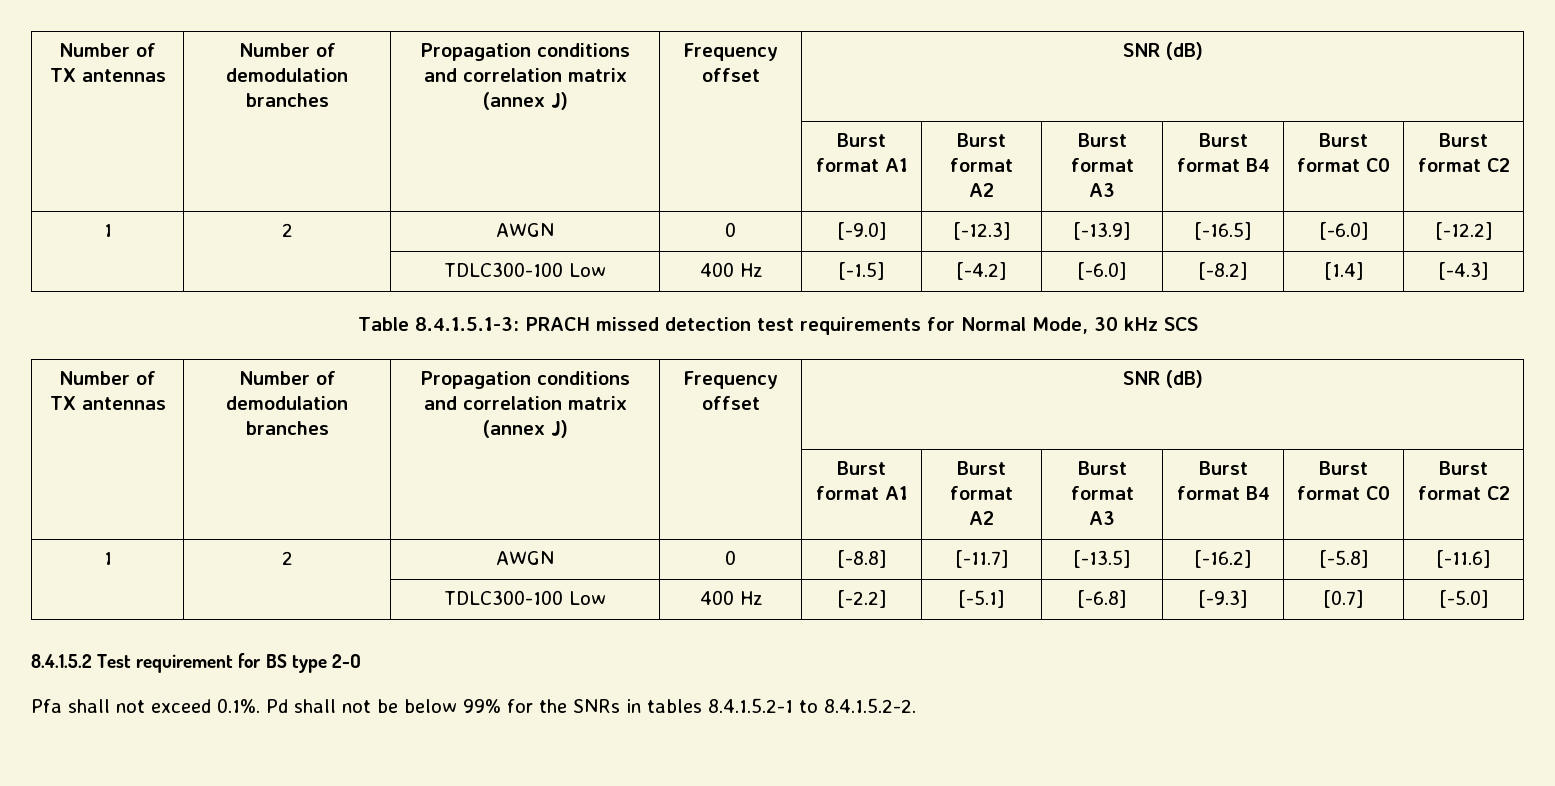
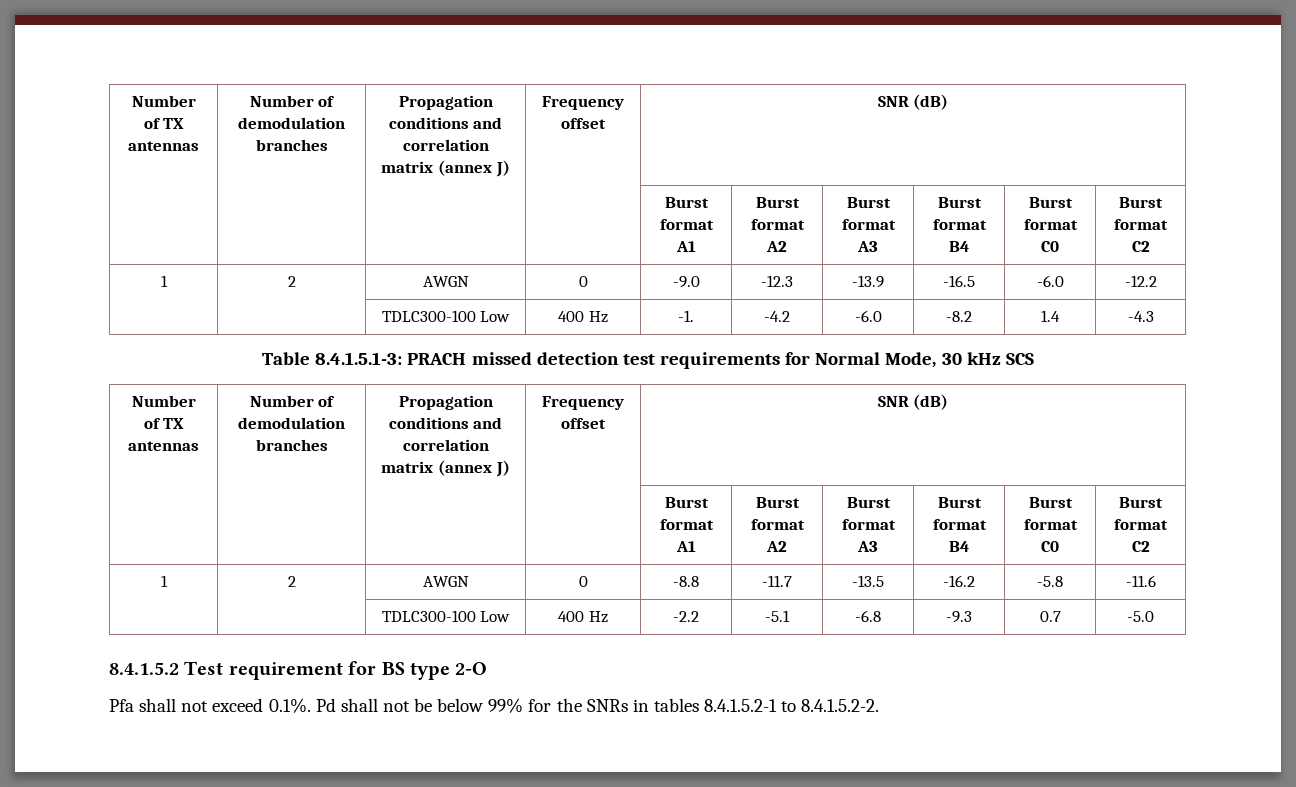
[836,222,887,240] [952,222,1011,240] [1073,222,1131,240] [1194,222,1252,240] [1318,222,1369,240] [1434,222,1493,240] [444,262,606,277] [699,262,762,277] [838,262,885,280] [956,262,1007,280] [1077,262,1127,280] [1198,262,1248,280] [1323,262,1364,280] [1438,262,1489,280] [-9.0] | [-12.3] | [-13.9] | [-16.5] | [-6.0] | [-12.2] // | | TDLC300-100 Low | 400 Hz | [-1.5] | [-4.2] | [-6.0] | [-8.2] | [1.4] | [-4.3] -> [672,276,700,288] [761,275,793,287] [852,275,884,288] [943,275,975,287] [1036,275,1064,287] [1124,275,1157,287] [381,310,511,322] [558,311,608,323] [678,310,694,322] [764,311,790,322] [854,310,882,322] [946,311,972,322] [1041,310,1060,322] [1127,311,1154,322] -9.0 | -12.3 | -13.9 | -16.5 | -6.0 | -12.2 // | | TDLC300-100 Low | 400 Hz | -1. | -4.2 | -6.0 | -8.2 | 1.4 | -4.3
[836,550,887,568] [954,550,1009,568] [1073,550,1131,568] [1194,550,1252,568] [1318,550,1369,568] [1436,550,1491,568] [444,590,606,605] [699,590,762,605] [836,590,887,608] [958,590,1005,608] [1077,590,1127,608] [1198,590,1248,608] [1323,590,1364,608] [1438,590,1489,608] [-8.8] | [-11.7] | [-13.5] | [-16.2] | [-5.8] | [-11.6] // | | TDLC300-100 Low | 400 Hz | [-2.2] | [-5.1] | [-6.8] | [-9.3] | [0.7] | [-5.0] -> [673,576,699,587] [762,575,792,587] [852,575,884,587] [943,575,975,587] [1037,576,1063,587] [1125,575,1156,587] [381,610,511,622] [558,611,608,623] [673,611,699,622] [765,610,790,622] [855,610,881,622] [946,611,972,623] [1039,611,1061,622] [1127,611,1154,622] -8.8 | -11.7 | -13.5 | -16.2 | -5.8 | -11.6 // | | TDLC300-100 Low | 400 Hz | -2.2 | -5.1 | -6.8 | -9.3 | 0.7 | -5.0

